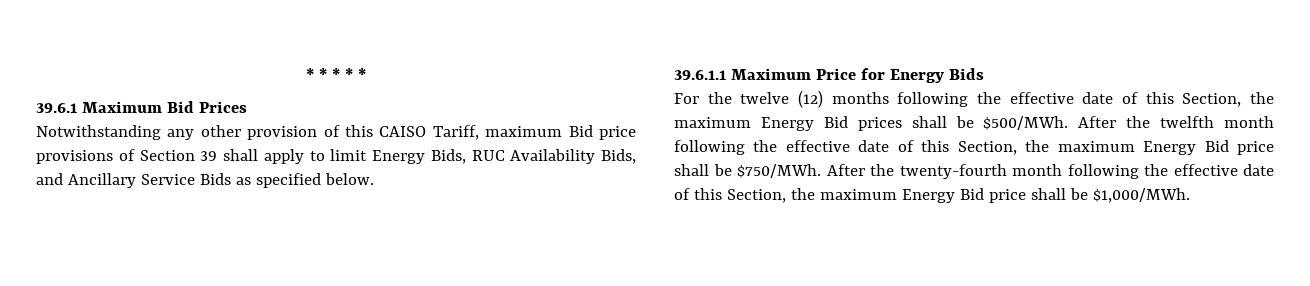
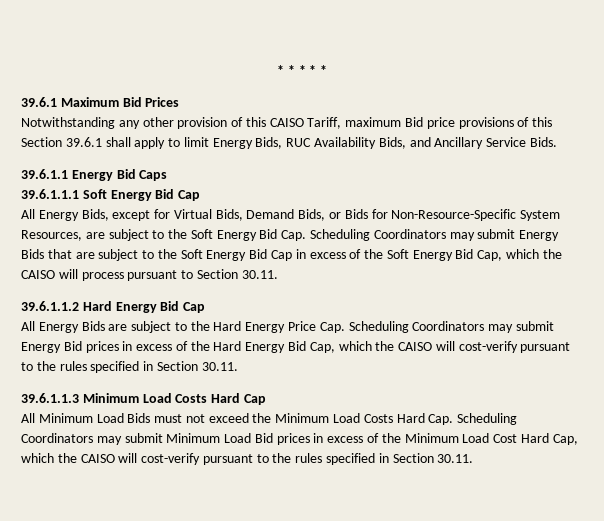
[139,150,218,161] Section 39 -> [532,117,553,127] [21,137,102,147] this Section 39.6.1
[199,173,374,188] [674,68,984,83] [674,90,1274,108] [674,116,1274,131] [674,140,1274,155] [674,164,1274,179] [674,188,1190,203] Bids as specified below. // 39.6.1.1 Maximum Price for Energy Bids // For the twelve (12) months following the effective date of this Section, the maximum Energy Bid prices shall be $500/MWh. After the twelfth month following the effective date of this Section, the maximum Energy Bid price shall be $750/MWh. After the twenty-fourth month following the effective date of this Section, the maximum Energy Bid price shall be $1,000/MWh. -> [529,137,557,147] [21,169,168,181] [21,189,201,201] [21,209,561,221] [21,229,560,241] [21,249,562,261] [21,269,278,281] [21,301,206,313] [21,321,554,333] [21,341,571,353] [21,361,238,373] [21,393,266,405] [21,413,518,425] [21,433,578,445] [21,453,474,465] Bids. // 39.6.1.1 Energy Bid Caps // 39.6.1.1.1 Soft Energy Bid Cap // All Energy Bids, except for Virtual Bids, Demand Bids, or Bids for Non-Resource-Specific System Resources, are subject to the Soft Energy Bid Cap. Scheduling Coordinators may submit Energy Bids that are subject to the Soft Energy Bid Cap in excess of the Soft Energy Bid Cap, which the CAISO will process pursuant to Section 30.11. // 39.6.1.1.2 Hard Energy Bid Cap // All Energy Bids are subject to the Hard Energy Price Cap. Scheduling Coordinators may submit Energy Bid prices in excess of the Hard Energy Bid Cap, which the CAISO will cost-verify pursuant to the rules specified in Section 30.11. // 39.6.1.1.3 Minimum Load Costs Hard Cap // All Minimum Load Bids must not exceed the Minimum Load Costs Hard Cap. Scheduling Coordinators may submit Minimum Load Bid prices in excess of the Minimum Load Cost Hard Cap, which the CAISO will cost-verify pursuant to the rules specified in Section 30.11.

